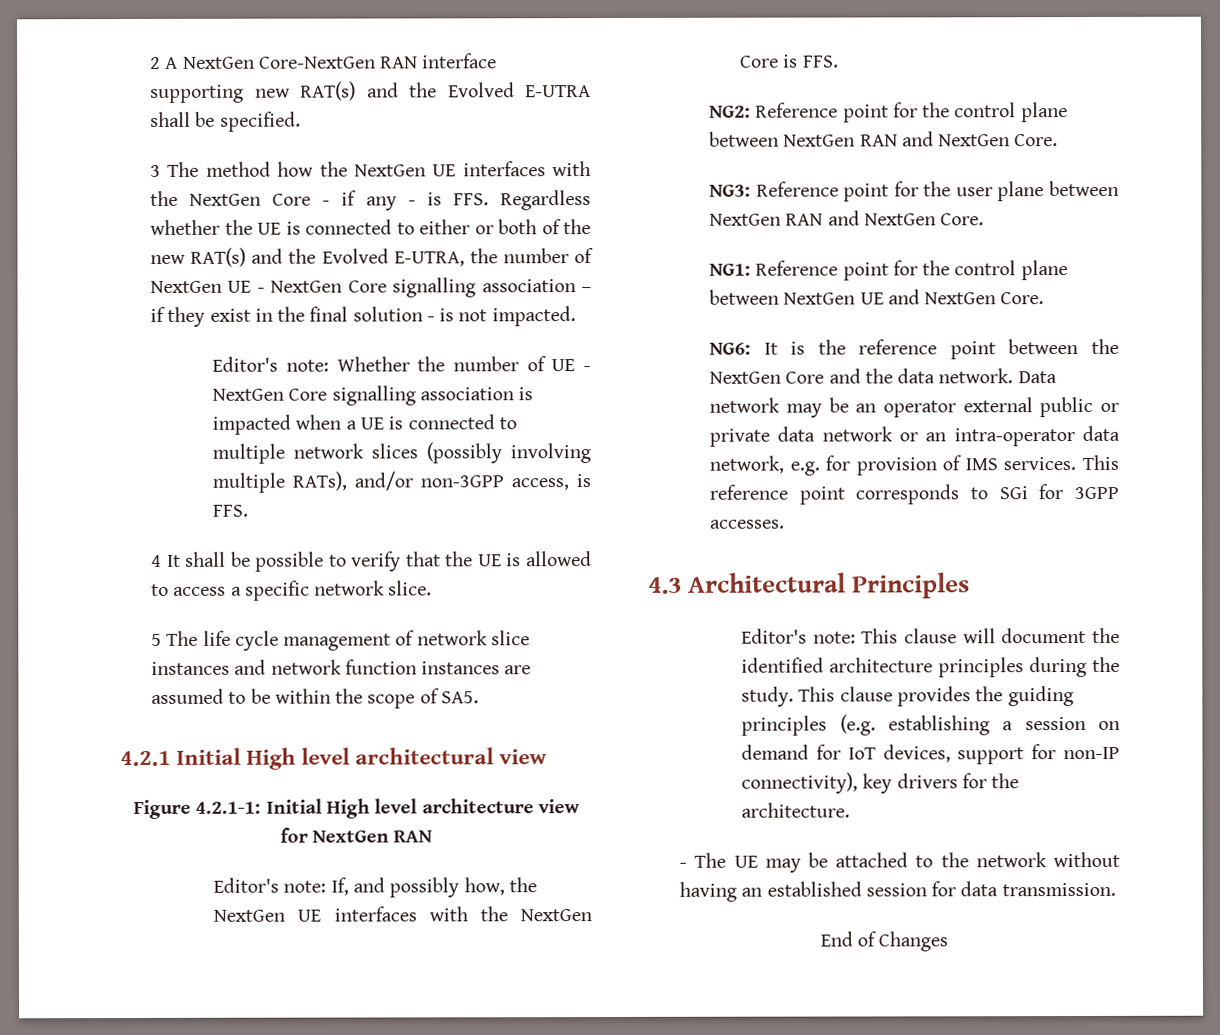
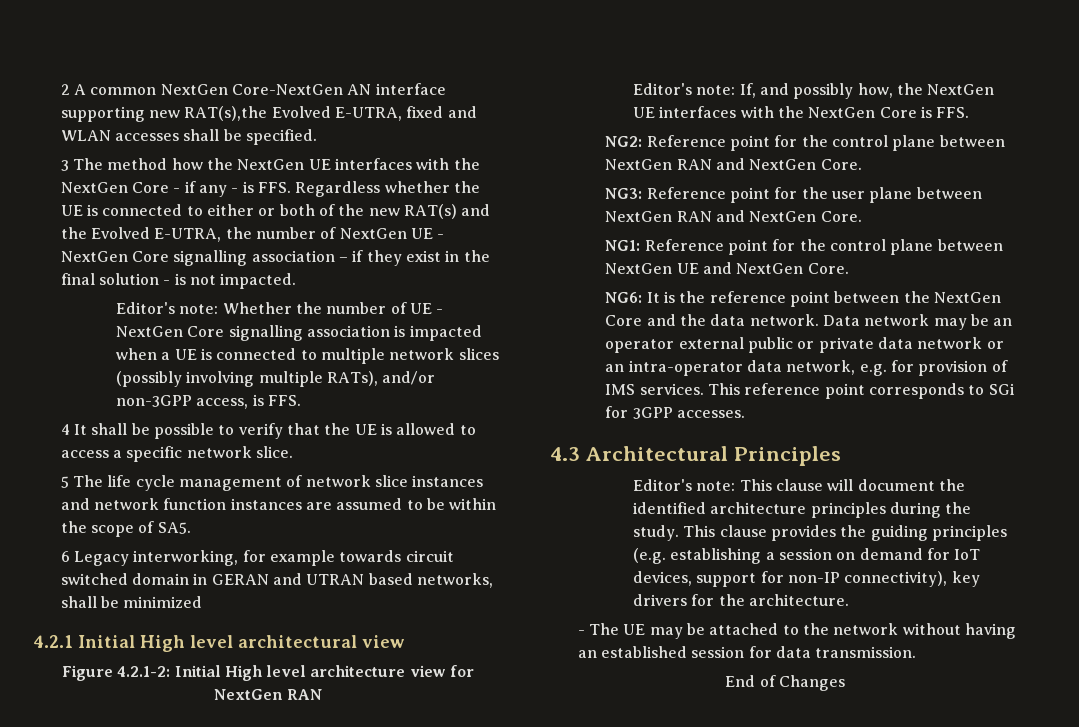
(179, 62) none -> [90,87,157,95] common
[380,56,419,69] RAN -> [347,84,372,95] AN
[300,81,591,101] RAT(s) and the Evolved E-UTRA -> [184,106,477,121] [60,130,180,141] RAT(s),the Evolved E-UTRA, fixed and WLAN accesses
(479, 697) none -> [60,550,454,566] [60,573,493,588] [60,596,203,608] // 6 Legacy interworking, for example towards circuit switched domain in GERAN and UTRAN based networks, shall be minimized
[195,801,262,814] 4.2.1-1: -> [117,666,171,677] 4.2.1-2:

